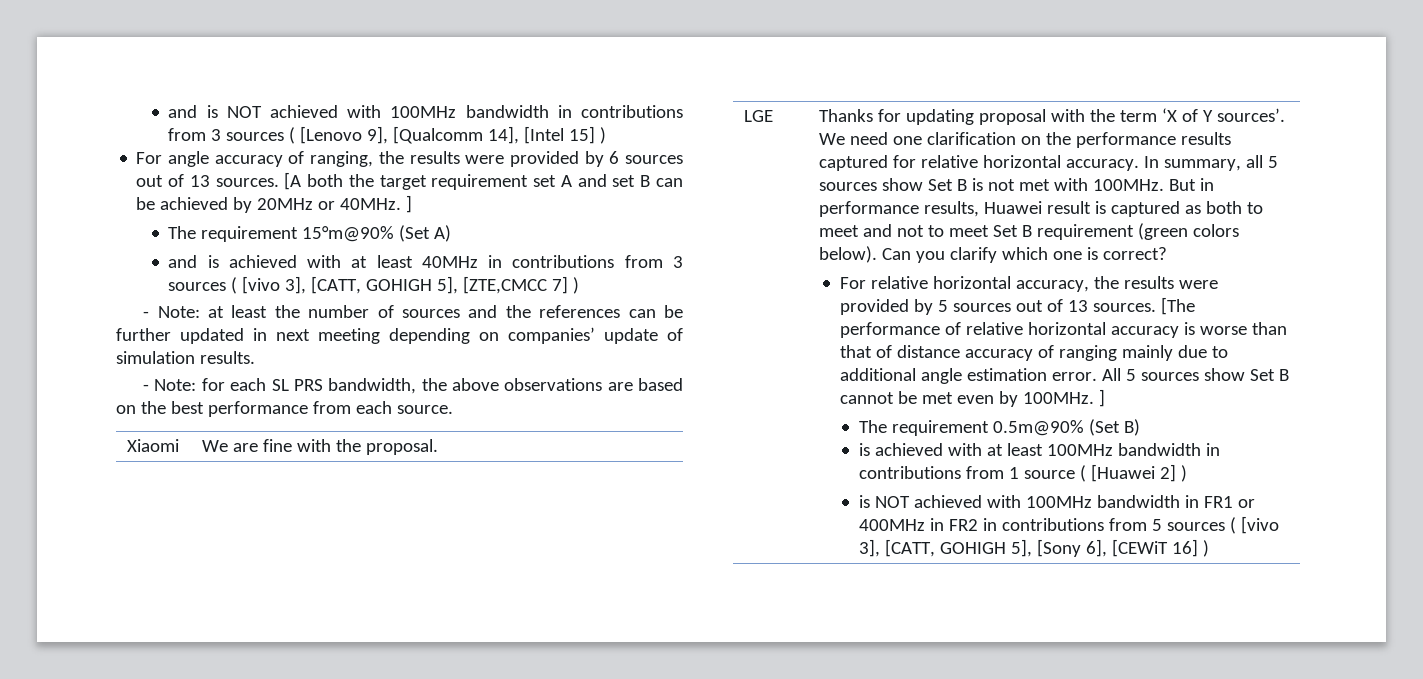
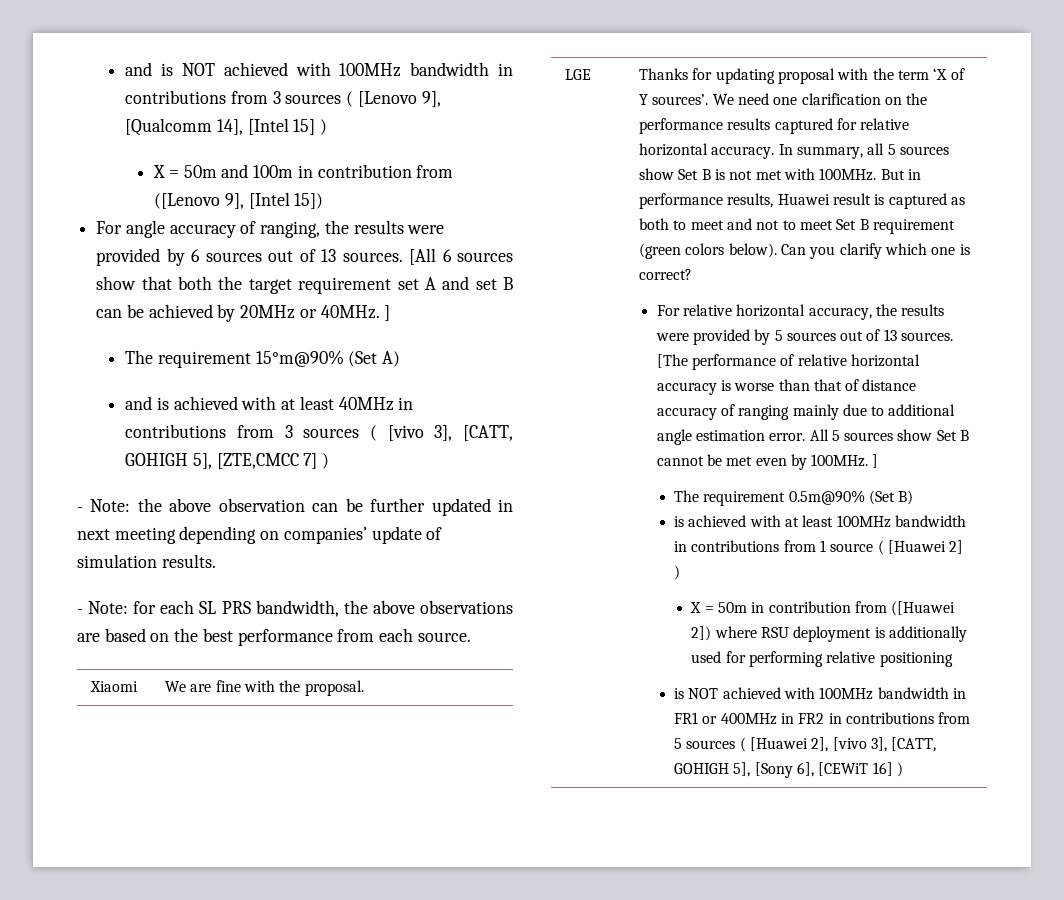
(607, 135) none -> [153,164,454,178] [154,192,324,209] // X = 50m and 100m in contribution from ([Lenovo 9], [Intel 15])
[284,172,302,190] [A -> [409,248,513,265] [96,276,172,290] [All 6 sources show that
[207,305,621,318] at least the number of sources and the references -> [137,498,305,512] the above observation
(1187, 473) none -> [690,601,956,616] [691,626,967,642] [691,651,953,667] // X = 50m in contribution from ([Huawei 2]) where RSU deployment is additionally used for performing relative positioning
(1236, 525) none -> [749,737,829,752] [Huawei 2],

